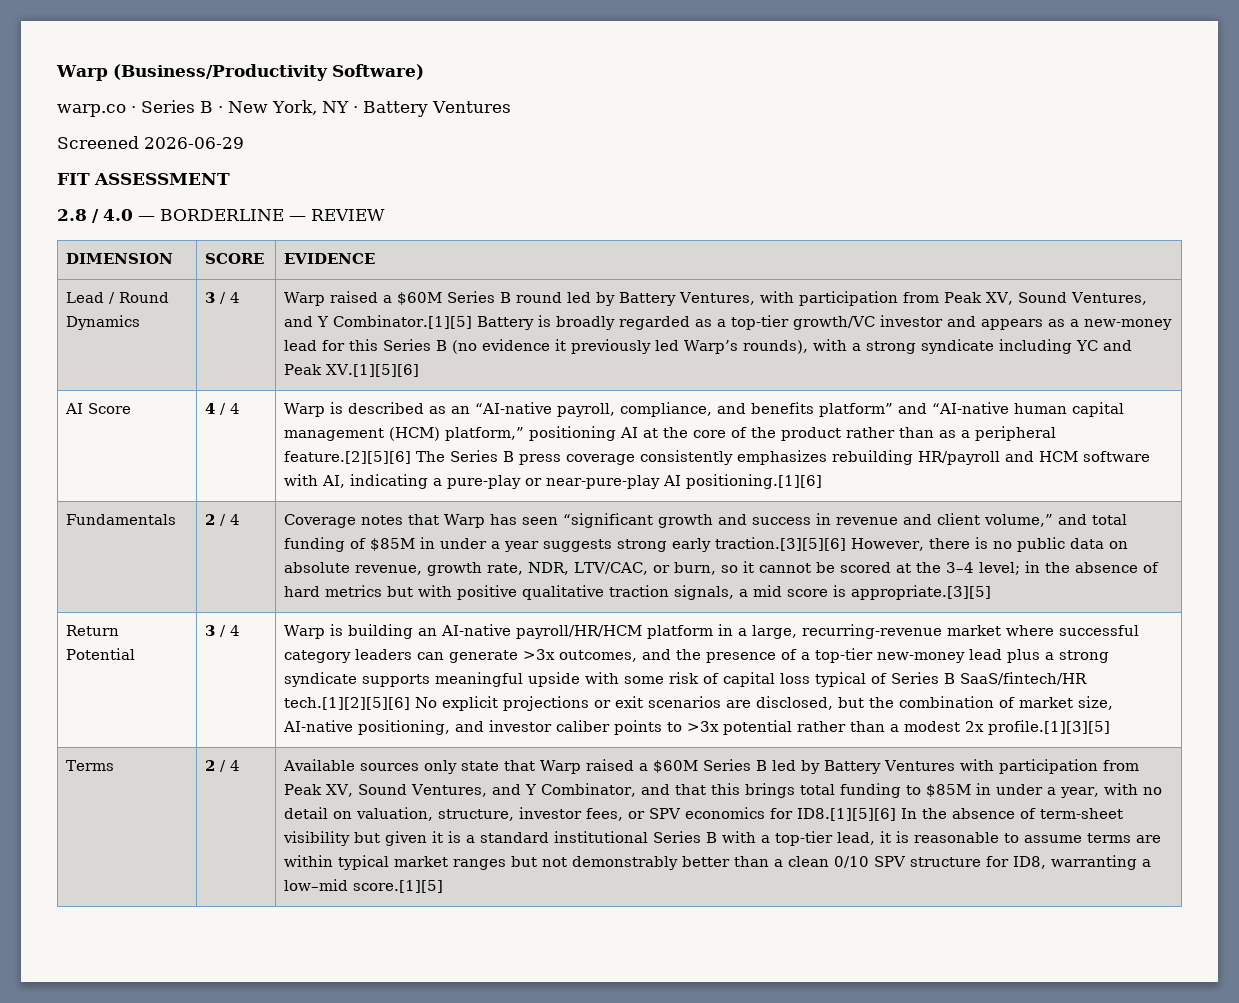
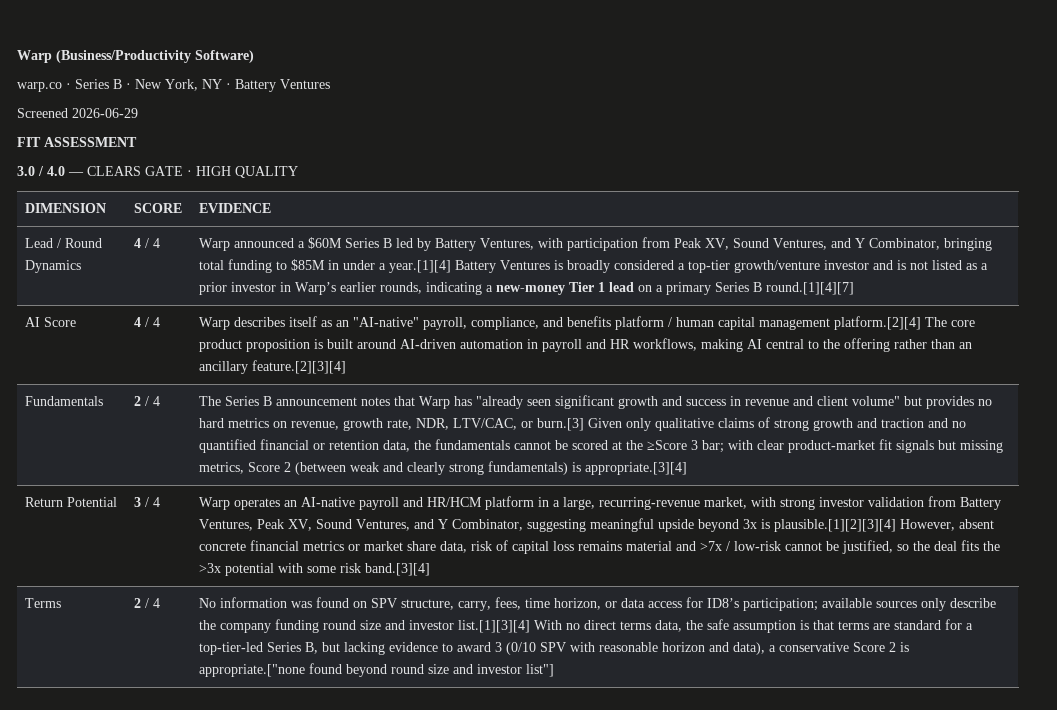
[57,209,87,221] 2.8 -> [17,166,35,176] 3.0
[160,209,385,221] BORDERLINE — REVIEW -> [87,166,298,178] CLEARS GATE · HIGH QUALITY
[205,292,241,304] [284,291,563,306] 3 / 4 | Warp raised a $60M Series B round -> [133,238,160,248] [198,237,392,251] 4 / 4 | Warp announced a $60M Series B
[333,315,1173,330] [284,339,1133,354] [284,364,420,377] Combinator.[1][5] Battery is broadly regarded as a top-tier growth/VC investor and appears as a new-money lead for this Series B (no evidence it previously led Warp’s rounds), with a strong syndicate including YC and Peak XV.[1][5][6] -> [868,238,992,251] [198,259,988,273] [198,282,854,295] Combinator, bringing total funding to $85M in under a year.[1][4] Battery Ventures is broadly considered a top-tier growth/venture investor and is not listed as a prior investor in Warp’s earlier rounds, indicating a new-money Tier 1 lead on a primary Series B round.[1][4][7]
[330,402,425,414] is described -> [233,316,317,327] describes itself
[475,402,553,414] “AI-native -> [352,317,419,327] "AI-native"
[819,402,1125,417] [284,426,1057,441] [284,450,1151,465] [284,474,823,489] platform” and “AI-native human capital management (HCM) platform,” positioning AI at the core of the product rather than as a peripheral feature.[2][5][6] The Series B press coverage consistently emphasizes rebuilding HR/payroll and HCM software with AI, indicating a pure-play or near-pure-play AI positioning.[1][6] -> [614,316,975,330] [198,338,972,352] [198,360,346,374] platform / human capital management platform.[2][4] The core product proposition is built around AI-driven automation in payroll and HR workflows, making AI central to the offering rather than an ancillary feature.[2][3][4]
[284,514,357,528] Coverage -> [198,396,357,406] The Series B announcement
[522,513,654,528] seen “significant -> [475,395,614,409] "already seen significant
[984,514,1128,527] [284,537,1129,552] [284,562,351,573] volume,” and total funding of $85M in under a year suggests strong early traction.[3][5][6] However, there is no public data on absolute -> [851,396,992,409] [198,418,287,428] volume" but provides no hard metrics on
[674,561,755,575] burn, so it -> [536,417,966,431] [198,439,510,453] burn.[3] Given only qualitative claims of strong growth and traction and no quantified financial or retention data, the fundamentals
[946,561,1160,575] [284,585,992,600] 3–4 level; in the absence of hard metrics but with positive qualitative traction signals, a mid score is appropriate.[3][5] -> [646,439,1003,453] [198,461,687,475] ≥Score 3 bar; with clear product-market fit signals but missing metrics, Score 2 (between weak and clearly strong fundamentals) is appropriate.[3][4]
[330,624,643,639] is building an AI-native payroll/HR/HCM -> [233,497,482,510] operates an AI-native payroll and HR/HCM
[947,625,1140,636] [284,648,1110,663] [284,672,1088,687] [284,696,1114,711] [283,720,1111,735] [66,760,115,771] [205,760,241,772] [283,759,1140,774] [284,783,1163,798] [284,807,1124,821] [283,831,1162,846] [284,855,1152,870] [284,879,444,893] market where successful category leaders can generate >3x outcomes, and the presence of a top-tier new-money lead plus a strong syndicate supports meaningful upside with some risk of capital loss typical of Series B SaaS/fintech/HR tech.[1][2][5][6] No explicit projections or exit scenarios are disclosed, but the combination of market size, AI-native positioning, and investor caliber points to >3x potential rather than a modest 2x profile.[1][3][5] // Terms | 2 / 4 | Available sources only state that Warp raised a $60M Series B led by Battery Ventures with participation from Peak XV, Sound Ventures, and Y Combinator, and that this brings total funding to $85M in under a year, with no detail on valuation, structure, investor fees, or SPV economics for ID8.[1][5][6] In the absence of term-sheet visibility but given it is a standard institutional Series B with a top-tier lead, it is reasonable to assume terms are within typical market ranges but not demonstrably better than a clean 0/10 SPV structure for ID8, warranting a low–mid score.[1][5] -> [703,496,1001,510] [198,518,994,532] [198,540,1000,554] [198,563,430,576] [24,598,61,608] [133,598,160,608] [198,597,996,611] [198,619,973,633] [198,642,909,655] [198,663,554,677] market, with strong investor validation from Battery Ventures, Peak XV, Sound Ventures, and Y Combinator, suggesting meaningful upside beyond 3x is plausible.[1][2][3][4] However, absent concrete financial metrics or market share data, risk of capital loss remains material and >7x / low-risk cannot be justified, so the deal fits the >3x potential with some risk band.[3][4] // Terms | 2 / 4 | No information was found on SPV structure, carry, fees, time horizon, or data access for ID8’s participation; available sources only describe the company funding round size and investor list.[1][3][4] With no direct terms data, the safe assumption is that terms are standard for a top-tier-led Series B, but lacking evidence to award 3 (0/10 SPV with reasonable horizon and data), a conservative Score 2 is appropriate.["none found beyond round size and investor list"]

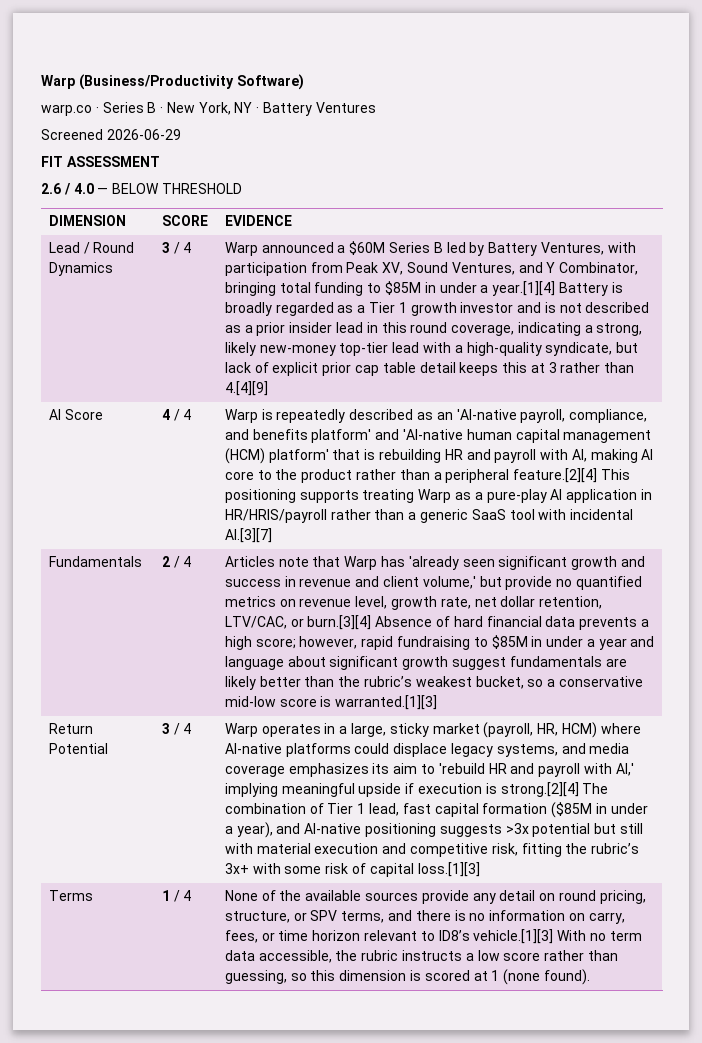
[17,166,35,176] 3.0 -> [41,183,61,194] 2.6
[87,166,298,178] CLEARS GATE · HIGH QUALITY -> [112,183,242,194] BELOW THRESHOLD
[133,238,141,248] 4 -> [161,242,170,253] 3
[499,260,550,270] Ventures -> (608, 289) none
[613,260,820,273] considered a top-tier growth/venture -> [275,302,457,316] regarded as a Tier 1 growth
[931,260,962,270] listed -> [585,302,650,313] described
[230,282,854,295] investor in Warp’s earlier rounds, indicating a new-money Tier 1 lead on a primary Series B round.[1][4][7] -> [289,322,643,336] [224,342,639,356] [224,362,635,376] [224,381,268,396] insider lead in this round coverage, indicating a strong, likely new-money top-tier lead with a high-quality syndicate, but lack of explicit prior cap table detail keeps this at 3 rather than 4.[4][9]
[233,316,317,327] describes itself -> [261,409,414,423] is repeatedly described
[352,317,419,327] "AI-native" -> [456,409,517,420] 'AI-native
[614,316,975,330] [198,338,697,352] platform / human capital management platform.[2][4] The core product proposition is built around AI-driven automation in payroll and HR workflows, -> [311,429,652,443] [224,448,587,464] platform' and 'AI-native human capital management (HCM) platform' that is rebuilding HR and payroll with AI,
[765,339,804,349] central -> [224,471,254,480] core
[843,338,972,352] [198,360,346,374] offering rather than an ancillary feature.[2][3][4] -> [301,468,630,483] [224,489,652,503] [224,509,634,523] [224,528,272,543] product rather than a peripheral feature.[2][4] This positioning supports treating Warp as a pure-play AI application in HR/HRIS/payroll rather than a generic SaaS tool with incidental AI.[3][7]
[198,396,390,406] The Series B announcement notes -> [224,556,309,567] Articles note
[475,396,523,409] "already -> [408,556,459,570] 'already
[851,396,992,409] [198,417,966,431] [198,439,1003,453] [198,461,687,475] volume" but provides no hard metrics on revenue, growth rate, NDR, LTV/CAC, or burn.[3] Given only qualitative claims of strong growth and traction and no quantified financial or retention data, the fundamentals cannot be scored at the ≥Score 3 bar; with clear product-market fit signals but missing metrics, Score 2 (between weak and clearly strong fundamentals) is appropriate.[3][4] -> [422,576,642,590] [224,596,603,610] [224,615,649,630] [224,635,655,650] [224,656,627,670] [224,676,643,690] [224,695,438,710] volume,' but provide no quantified metrics on revenue level, growth rate, net dollar retention, LTV/CAC, or burn.[3][4] Absence of hard financial data prevents a high score; however, rapid fundraising to $85M in under a year and language about significant growth suggest fundamentals are likely better than the rubric’s weakest bucket, so a conservative mid-low score is warranted.[1][3]
[283,496,1001,510] [198,518,994,532] [198,540,1000,554] [198,563,430,576] an AI-native payroll and HR/HCM platform in a large, recurring-revenue market, with strong investor validation from Battery Ventures, Peak XV, Sound Ventures, and Y Combinator, suggesting meaningful upside beyond 3x is plausible.[1][2][3][4] However, absent concrete financial metrics or market share data, risk of capital loss remains material and >7x / low-risk cannot be justified, so the deal fits the >3x potential with some risk band.[3][4] -> [324,722,641,738] [224,743,630,757] [224,763,634,777] [224,782,609,797] [224,802,648,818] [224,822,643,838] [224,843,640,857] [224,862,480,877] in a large, sticky market (payroll, HR, HCM) where AI-native platforms could displace legacy systems, and media coverage emphasizes its aim to 'rebuild HR and payroll with AI,' implying meaningful upside if execution is strong.[2][4] The combination of Tier 1 lead, fast capital formation ($85M in under a year), and AI-native positioning suggests >3x potential but still with material execution and competitive risk, fitting the rubric’s 3x+ with some risk of capital loss.[1][3]
[133,598,160,608] [198,597,996,611] [198,619,973,633] [198,642,909,655] [198,663,554,677] 2 / 4 | No information was found on SPV structure, carry, fees, time horizon, or data access for ID8’s participation; available sources only describe the company funding round size and investor list.[1][3][4] With no direct terms data, the safe assumption is that terms are standard for a top-tier-led Series B, but lacking evidence to award 3 (0/10 SPV with reasonable horizon and data), a conservative Score 2 is appropriate.["none found beyond round size and investor list"] -> [161,890,192,902] [224,890,646,904] [224,910,625,924] [224,929,642,944] [224,950,618,963] [224,969,590,985] 1 / 4 | None of the available sources provide any detail on round pricing, structure, or SPV terms, and there is no information on carry, fees, or time horizon relevant to ID8’s vehicle.[1][3] With no term data accessible, the rubric instructs a low score rather than guessing, so this dimension is scored at 1 (none found).

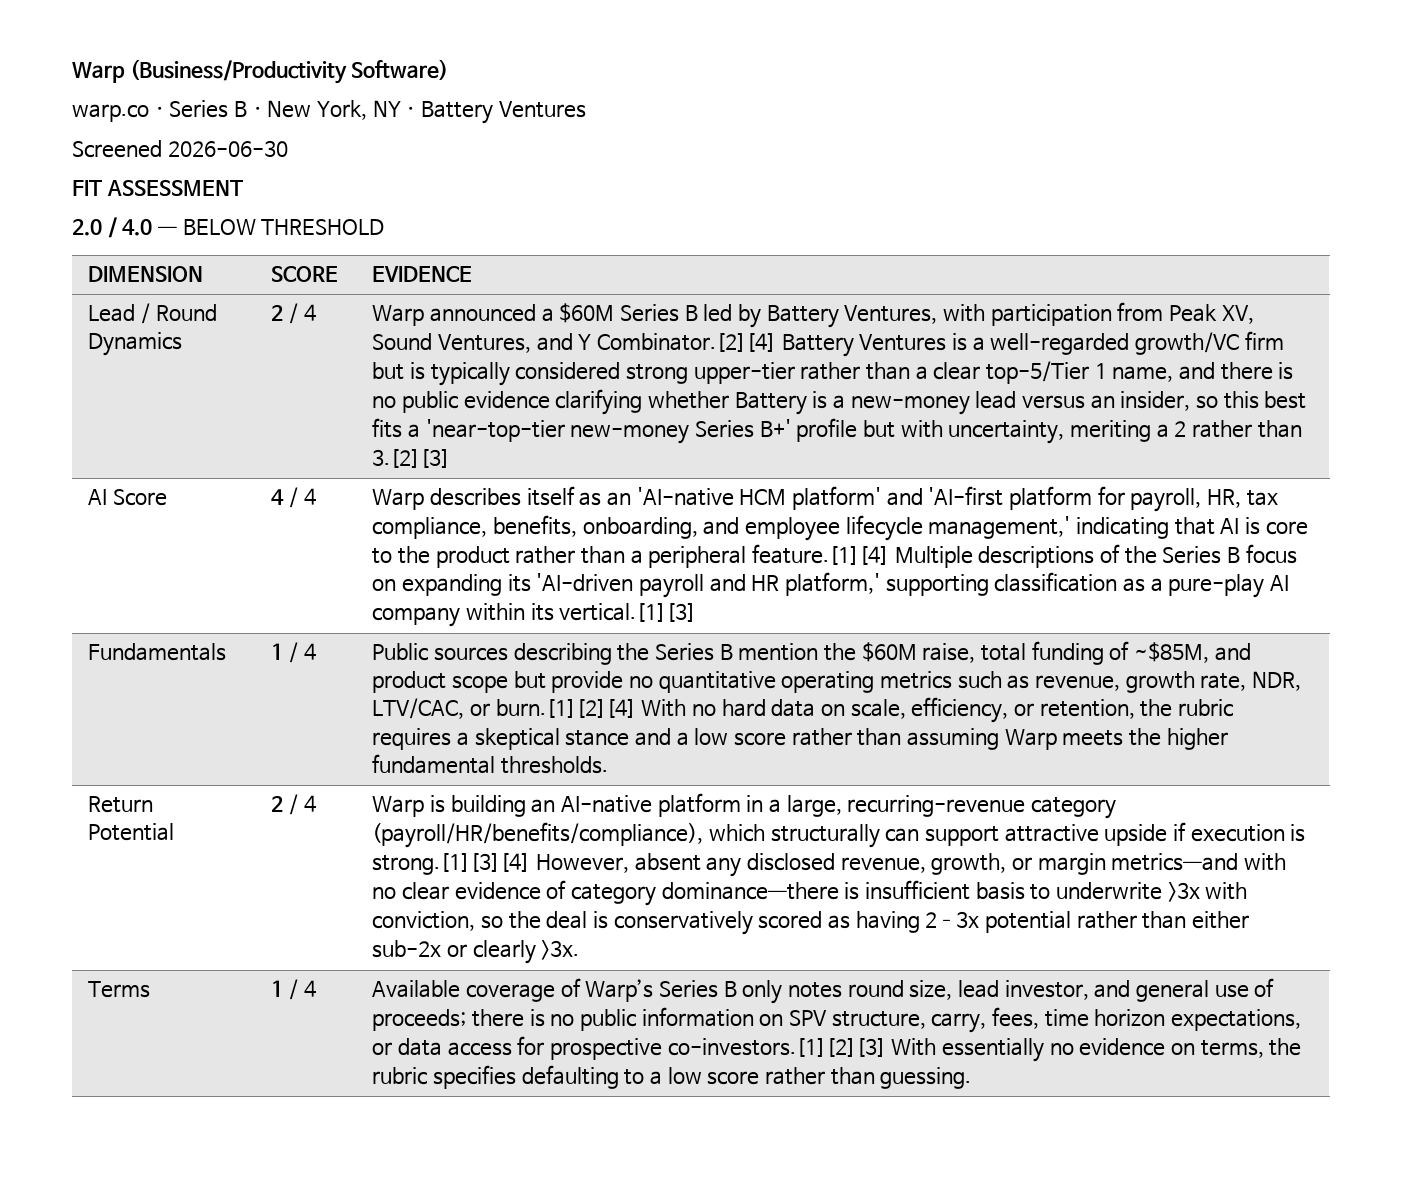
[106,129,181,140] 2026-06-29 -> [167,140,288,157] 2026-06-30
[41,183,61,194] 2.6 -> [72,219,102,236] 2.0
[161,242,170,253] 3 -> [271,305,284,321] 2
[559,262,639,275] [224,281,623,296] [224,302,650,316] [224,322,643,336] [224,342,639,356] [224,362,635,376] [224,381,268,396] Combinator, bringing total funding to $85M in under a year.[1][4] Battery is broadly regarded as a Tier 1 growth investor and is not described as a prior insider lead in this round coverage, indicating a strong, likely new-money top-tier lead with a high-quality syndicate, but lack of explicit prior cap table detail keeps this at 3 rather than 4.[4][9] -> [597,331,1284,357] [372,361,1294,386] [372,389,1307,415] [372,418,1302,444] [372,449,451,468] Combinator.[2][4] Battery Ventures is a well-regarded growth/VC firm but is typically considered strong upper-tier rather than a clear top-5/Tier 1 name, and there is no public evidence clarifying whether Battery is a new-money lead versus an insider, so this best fits a 'near-top-tier new-money Series B+' profile but with uncertainty, meriting a 2 rather than 3.[2][3]
[261,409,648,423] [224,429,652,443] [224,448,654,464] is repeatedly described as an 'AI-native payroll, compliance, and benefits platform' and 'AI-native human capital management (HCM) platform' that is rebuilding HR and payroll with AI, making AI -> [430,486,1278,512] [372,515,1261,541] describes itself as an 'AI-native HCM platform' and 'AI-first platform for payroll, HR, tax compliance, benefits, onboarding, and employee lifecycle management,' indicating that AI is
[513,468,630,483] [224,489,652,503] [224,509,634,523] [224,528,272,543] [48,556,142,567] [161,556,192,568] [224,556,645,570] [224,576,642,590] [224,596,603,610] [224,615,649,630] [224,635,655,650] [224,656,627,670] [224,676,643,690] [224,695,438,710] [48,723,93,734] [48,743,108,754] [161,723,192,735] [224,722,641,738] [224,743,630,757] [224,763,634,777] [224,782,609,797] [224,802,648,818] [224,822,643,838] [224,843,640,857] [224,862,480,877] [48,890,93,901] [161,890,192,902] [224,890,646,904] [224,910,486,923] feature.[2][4] This positioning supports treating Warp as a pure-play AI application in HR/HRIS/payroll rather than a generic SaaS tool with incidental AI.[3][7] // Fundamentals | 2 / 4 | Articles note that Warp has 'already seen significant growth and success in revenue and client volume,' but provide no quantified metrics on revenue level, growth rate, net dollar retention, LTV/CAC, or burn.[3][4] Absence of hard financial data prevents a high score; however, rapid fundraising to $85M in under a year and language about significant growth suggest fundamentals are likely better than the rubric’s weakest bucket, so a conservative mid-low score is warranted.[1][3] // Return Potential | 3 / 4 | Warp operates in a large, sticky market (payroll, HR, HCM) where AI-native platforms could displace legacy systems, and media coverage emphasizes its aim to 'rebuild HR and payroll with AI,' implying meaningful upside if execution is strong.[2][4] The combination of Tier 1 lead, fast capital formation ($85M in under a year), and AI-native positioning suggests >3x potential but still with material execution and competitive risk, fitting the rubric’s 3x+ with some risk of capital loss.[1][3] // Terms | 1 / 4 | None of the available sources provide any detail on round pricing, structure, or SPV terms, and there is no -> [752,544,1297,568] [372,572,1290,598] [372,603,697,627] [88,643,227,661] [271,642,316,663] [372,641,1251,665] [372,671,1302,693] [372,697,1234,723] [372,728,1228,750] [372,754,609,774] [88,796,154,813] [88,823,175,841] [271,794,316,815] [372,793,1117,819] [372,822,1306,848] [372,853,1287,877] [372,880,1248,906] [372,911,1250,935] [372,940,580,964] [88,981,151,998] [271,979,316,1000] [372,978,1275,1004] [372,1009,637,1031] feature.[1][4] Multiple descriptions of the Series B focus on expanding its 'AI-driven payroll and HR platform,' supporting classification as a pure-play AI company within its vertical.[1][3] // Fundamentals | 1 / 4 | Public sources describing the Series B mention the $60M raise, total funding of ~$85M, and product scope but provide no quantitative operating metrics such as revenue, growth rate, NDR, LTV/CAC, or burn.[1][2][4] With no hard data on scale, efficiency, or retention, the rubric requires a skeptical stance and a low score rather than assuming Warp meets the higher fundamental thresholds. // Return Potential | 2 / 4 | Warp is building an AI-native platform in a large, recurring-revenue category (payroll/HR/benefits/compliance), which structurally can support attractive upside if execution is strong.[1][3][4] However, absent any disclosed revenue, growth, or margin metrics—and with no clear evidence of category dominance—there is insufficient basis to underwrite >3x with conviction, so the deal is conservatively scored as having 2–3x potential rather than either sub-2x or clearly >3x. // Terms | 1 / 4 | Available coverage of Warp’s Series B only notes round size, lead investor, and general use of proceeds; there is no public
(585, 917) none -> [789,1010,926,1029] SPV structure,
[261,932,275,941] or -> (1040, 1018) none
[364,929,642,944] [224,950,618,963] [224,969,590,985] relevant to ID8’s vehicle.[1][3] With no term data accessible, the rubric instructs a low score rather than guessing, so this dimension is scored at 1 (none found). -> [1171,1009,1302,1031] [372,1036,1302,1062] [372,1065,972,1089] expectations, or data access for prospective co-investors.[1][2][3] With essentially no evidence on terms, the rubric specifies defaulting to a low score rather than guessing.

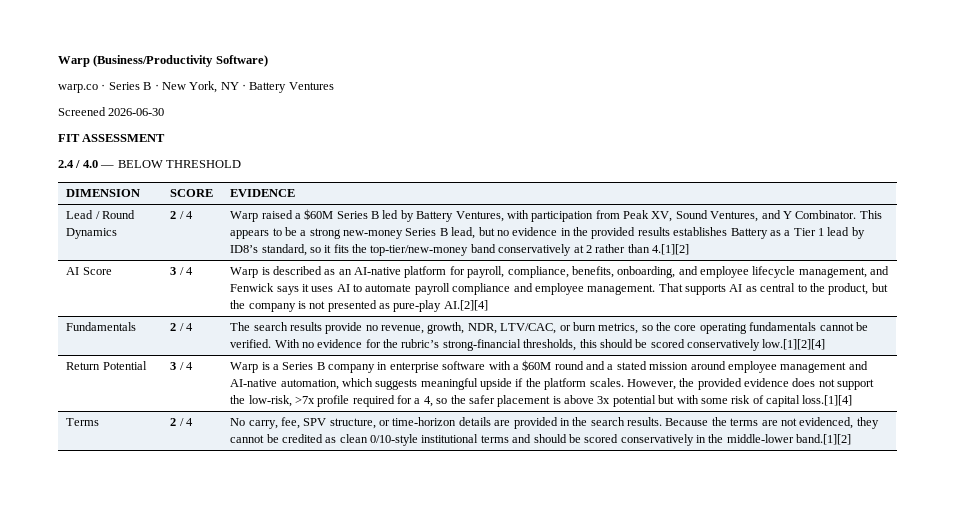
[72,219,102,236] 2.0 -> [58,160,74,168] 2.4
[430,304,537,322] announced -> [261,210,293,219] raised
[597,331,1284,357] [372,361,1294,386] [372,389,1307,415] [372,418,1169,444] Combinator.[2][4] Battery Ventures is a well-regarded growth/VC firm but is typically considered strong upper-tier rather than a clear top-5/Tier 1 name, and there is no public evidence clarifying whether Battery is a new-money lead versus an insider, so this best fits a 'near-top-tier new-money Series B+' profile but with uncertainty, meriting a -> [795,210,882,219] [230,227,865,239] [230,244,584,256] Combinator. This appears to be a strong new-money Series B lead, but no evidence in the provided results establishes Battery as a Tier 1 lead by ID8’s standard, so it fits the top-tier/new-money band conservatively at
[372,449,451,468] 3.[2][3] -> [652,244,690,255] 4.[1][2]
[271,487,316,508] [372,486,1004,510] 4 / 4 | Warp describes itself as an 'AI-native HCM platform' and 'AI-first -> [170,267,193,275] [230,266,402,278] 3 / 4 | Warp is described as an AI-native
[1207,489,1278,508] HR, tax -> (505, 272) none
[928,516,1308,539] [372,544,1297,568] [372,572,1290,598] [372,603,697,627] [88,643,227,661] [271,642,316,663] [372,641,1251,665] [372,671,1302,693] [372,697,1234,723] [372,728,1228,750] [372,754,609,774] [88,796,154,813] [88,823,175,841] [271,794,316,815] [372,793,1117,819] [372,822,1306,848] [372,853,1287,877] [372,880,1248,906] [372,911,1250,935] [372,940,580,964] management,' indicating that AI is core to the product rather than a peripheral feature.[1][4] Multiple descriptions of the Series B focus on expanding its 'AI-driven payroll and HR platform,' supporting classification as a pure-play AI company within its vertical.[1][3] // Fundamentals | 1 / 4 | Public sources describing the Series B mention the $60M raise, total funding of ~$85M, and product scope but provide no quantitative operating metrics such as revenue, growth rate, NDR, LTV/CAC, or burn.[1][2][4] With no hard data on scale, efficiency, or retention, the rubric requires a skeptical stance and a low score rather than assuming Warp meets the higher fundamental thresholds. // Return Potential | 2 / 4 | Warp is building an AI-native platform in a large, recurring-revenue category (payroll/HR/benefits/compliance), which structurally can support attractive upside if execution is strong.[1][3][4] However, absent any disclosed revenue, growth, or margin metrics—and with no clear evidence of category dominance—there is insufficient basis to underwrite >3x with conviction, so the deal is conservatively scored as having 2–3x potential rather than either sub-2x or clearly >3x. -> [798,266,890,278] [230,283,888,295] [230,300,488,312] [66,322,137,331] [170,323,193,331] [230,322,868,334] [230,339,826,351] [66,361,147,370] [170,362,193,370] [230,360,868,373] [230,378,875,390] [230,395,853,407] management, and Fenwick says it uses AI to automate payroll compliance and employee management. That supports AI as central to the product, but the company is not presented as pure-play AI.[2][4] // Fundamentals | 2 / 4 | The search results provide no revenue, growth, NDR, LTV/CAC, or burn metrics, so the core operating fundamentals cannot be verified. With no evidence for the rubric’s strong-financial thresholds, this should be scored conservatively low.[1][2][4] // Return Potential | 3 / 4 | Warp is a Series B company in enterprise software with a $60M round and a stated mission around employee management and AI-native automation, which suggests meaningful upside if the platform scales. However, the provided evidence does not support the low-risk, >7x profile required for a 4, so the safer placement is above 3x potential but with some risk of capital loss.[1][4]
[271,979,316,1000] [372,978,1275,1004] [372,1007,1302,1033] [372,1036,1302,1062] [372,1065,972,1089] 1 / 4 | Available coverage of Warp’s Series B only notes round size, lead investor, and general use of proceeds; there is no public information on SPV structure, carry, fees, time horizon expectations, or data access for prospective co-investors.[1][2][3] With essentially no evidence on terms, the rubric specifies defaulting to a low score rather than guessing. -> [170,418,193,426] [230,417,879,429] [230,434,852,446] 2 / 4 | No carry, fee, SPV structure, or time-horizon details are provided in the search results. Because the terms are not evidenced, they cannot be credited as clean 0/10-style institutional terms and should be scored conservatively in the middle-lower band.[1][2]

